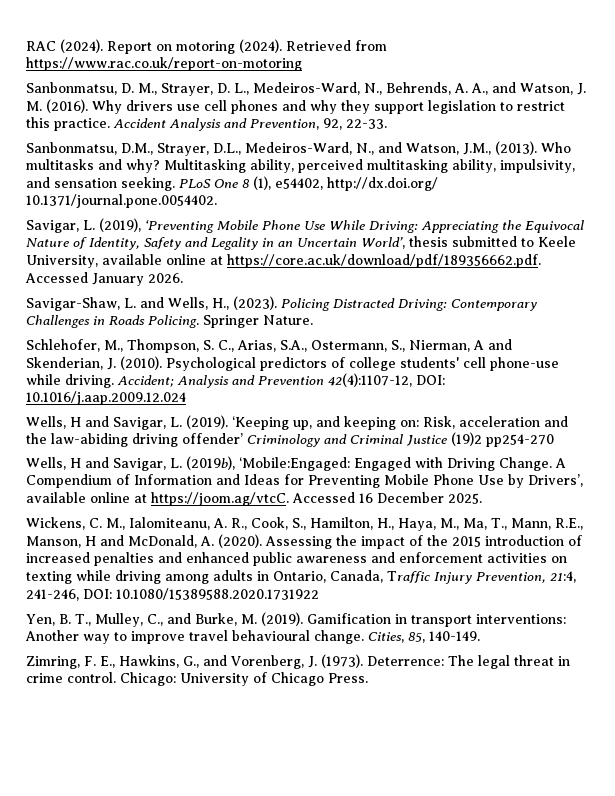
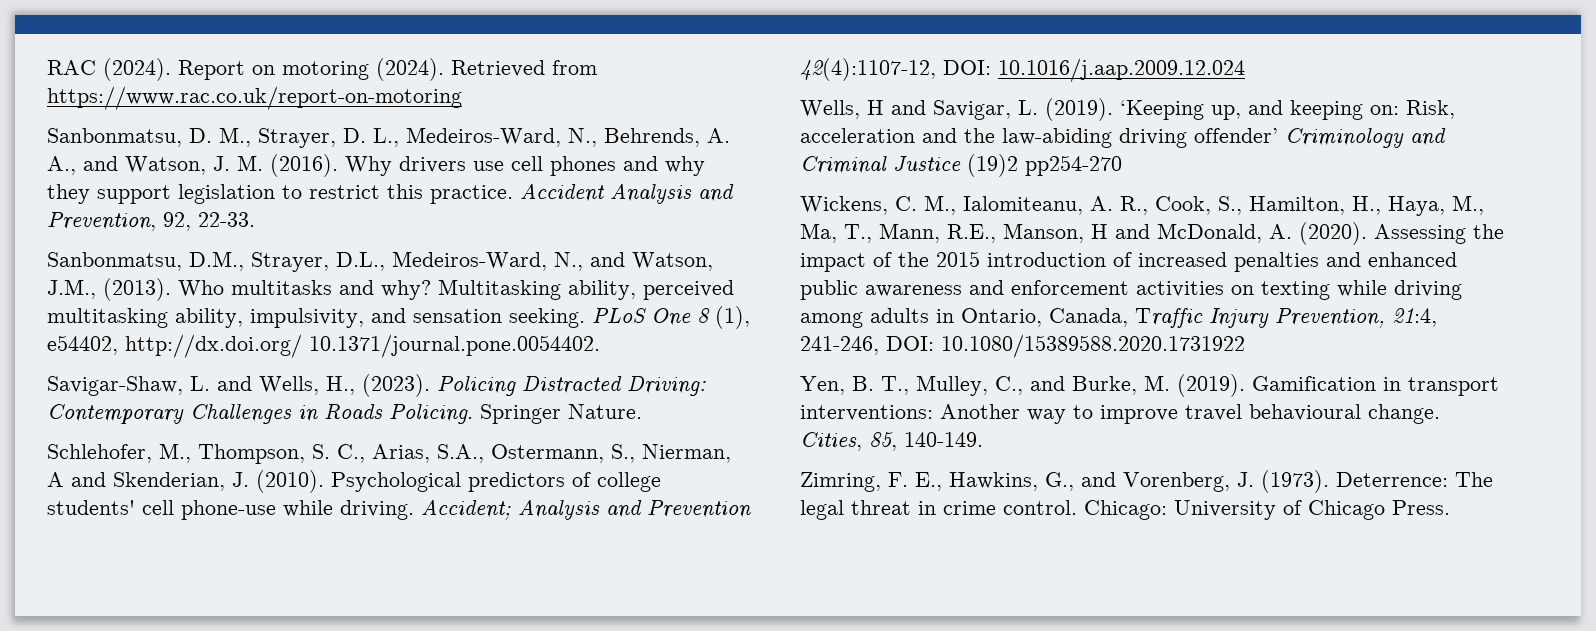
[26,218,584,233] [26,236,576,250] [26,254,541,268] [25,272,183,286] // Savigar, L. (2019), ‘Preventing Mobile Phone Use While Driving: Appreciating the Equivocal Nature of Identity, Safety and Legality in an Uncertain World’, thesis submitted to Keele University, available online at https://core.ac.uk/download/pdf/189356662.pdf. Accessed January 2026. -> (600, 346) none
[26,456,566,471] [26,474,583,488] [26,492,482,506] // Wells, H and Savigar, L. (2019b), ‘Mobile:Engaged: Engaged with Driving Change. A Compendium of Information and Ideas for Preventing Mobile Phone Use by Drivers’, available online at https://joom.ag/vtcC. Accessed 16 December 2025. -> (1122, 165) none

